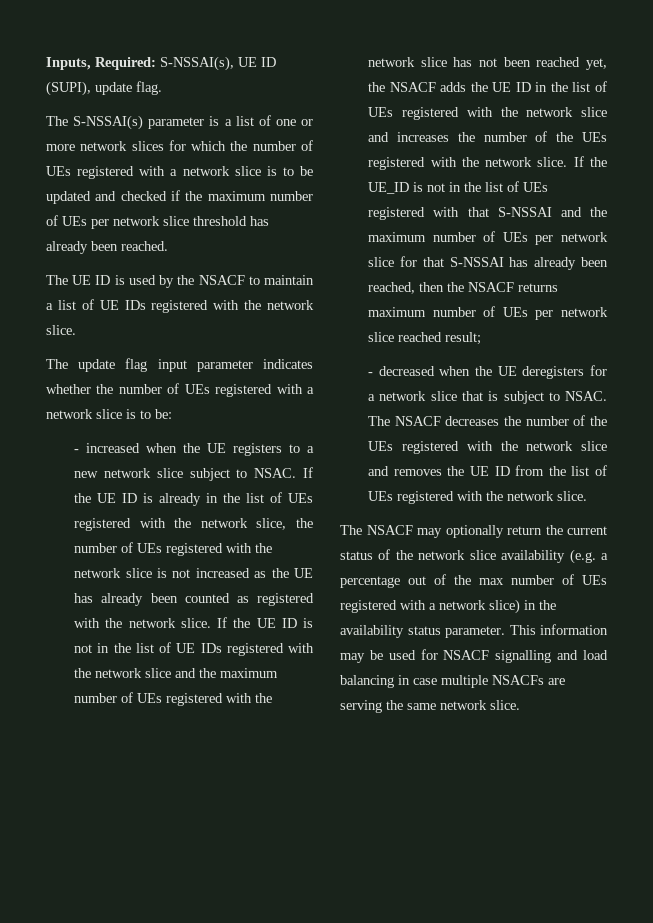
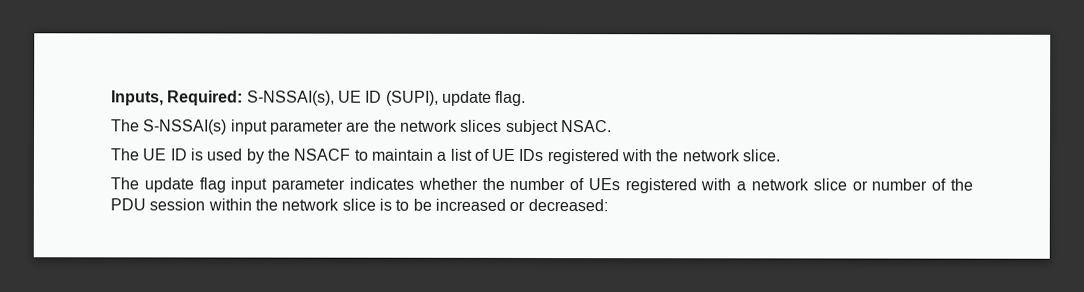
[148,115,313,129] [46,140,313,151] [46,166,313,179] [46,190,313,204] [46,215,269,229] [46,241,168,254] parameter is a list of one or more network slices for which the number of UEs registered with a network slice is to be updated and checked if the maximum number of UEs per network slice threshold has already been reached. -> [230,119,612,136] input parameter are the network slices subject NSAC.
[126,409,172,419] [74,443,314,456] [74,467,314,481] [74,492,313,506] [74,518,313,531] [74,542,273,556] [74,568,313,578] [74,593,314,606] [74,617,313,628] [74,642,314,656] [74,668,279,678] [74,692,273,706] [368,57,607,70] [368,81,607,92] [368,107,607,120] [368,131,607,142] [368,156,607,170] [368,181,549,194] [368,207,607,220] [368,231,608,245] [368,256,608,270] [368,282,559,294] [368,306,608,320] [368,332,482,345] [368,365,607,379] [368,391,607,404] [368,415,607,426] [368,441,607,454] [368,465,607,476] [368,491,588,504] [340,525,607,538] [340,549,608,564] [340,574,607,588] [340,599,556,614] [340,624,608,638] [340,649,608,663] [340,675,565,688] [340,700,520,713] is to be: // - increased when the UE registers to a new network slice subject to NSAC. If the UE ID is already in the list of UEs registered with the network slice, the number of UEs registered with the network slice is not increased as the UE has already been counted as registered with the network slice. If the UE ID is not in the list of UE IDs registered with the network slice and the maximum number of UEs registered with the network slice has not been reached yet, the NSACF adds the UE ID in the list of UEs registered with the network slice and increases the number of the UEs registered with the network slice. If the UE_ID is not in the list of UEs registered with that S-NSSAI and the maximum number of UEs per network slice for that S-NSSAI has already been reached, then the NSACF returns maximum number of UEs per network slice reached result; // - decreased when the UE deregisters for a network slice that is subject to NSAC. The NSACF decreases the number of the UEs registered with the network slice and removes the UE ID from the list of UEs registered with the network slice. // The NSACF may optionally return the current status of the network slice availability (e.g. a percentage out of the max number of UEs registered with a network slice) in the availability status parameter. This information may be used for NSACF signalling and load balancing in case multiple NSACFs are serving the same network slice. -> [851,178,973,191] [110,198,608,212] or number of the PDU session within the network slice is to be increased or decreased:

